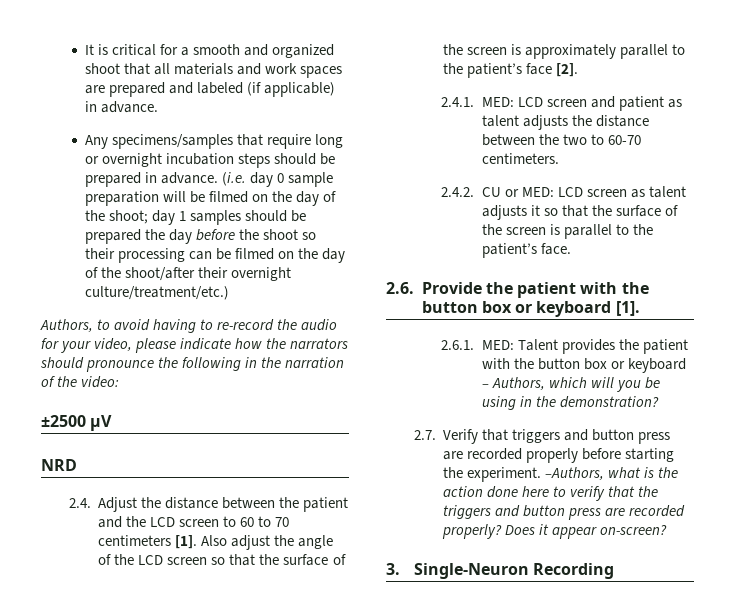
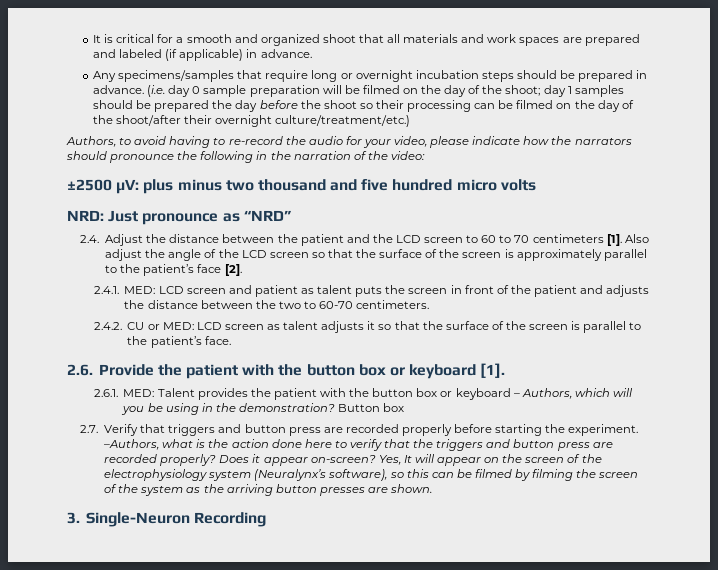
[90,415,113,431] [41,459,77,471] µV // NRD -> [116,179,536,194] [67,210,292,225] µV: plus minus two thousand and five hundred micro volts // NRD: Just pronounce as “NRD”
(519, 121) none -> [355,285,604,297] puts the screen in front of the patient and
(659, 402) none -> [338,403,405,412] Button box
(668, 530) none -> [378,454,602,466] [104,469,639,481] [104,484,433,496] Yes, It will appear on the screen of the electrophysiology system (Neuralynx’s software), so this can be filmed by filming the screen of the system as the arriving button presses are shown.

